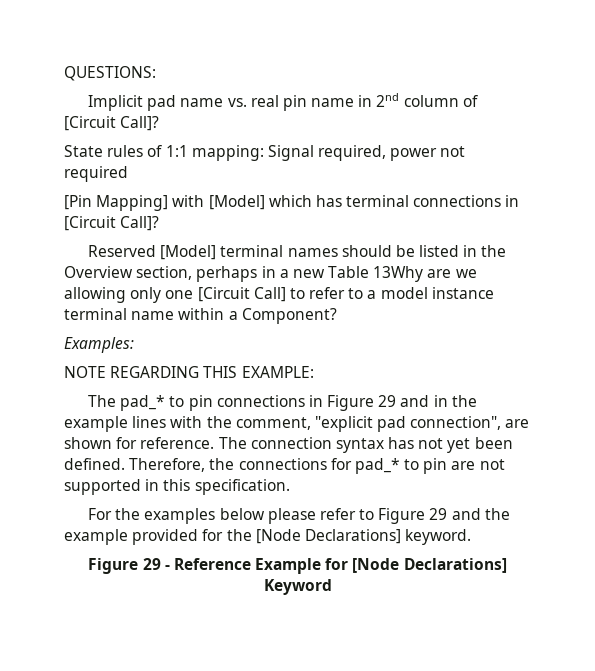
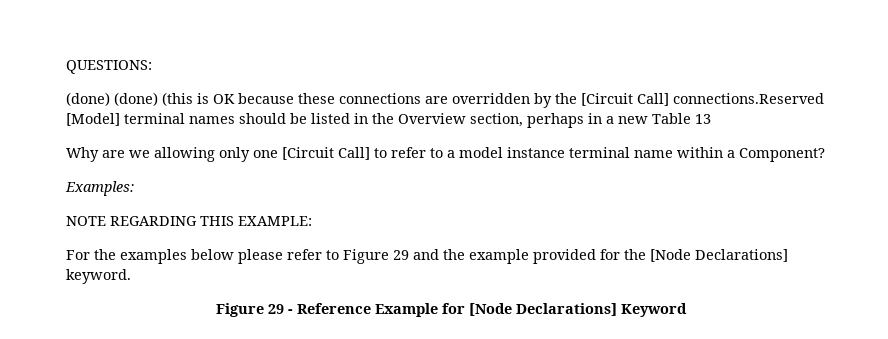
[87,93,478,111] [64,116,160,131] [64,145,466,161] [64,166,128,182] [64,195,520,211] [64,216,160,231] [87,245,156,257] Implicit pad name vs. real pin name in 2nd column of [Circuit Call]? // State rules of 1:1 mapping: Signal required, power not required // [Pin Mapping] with [Model] which has terminal connections in [Circuit Call]? // Reserved -> [66,92,824,108] (done) (done) (this is OK because these connections are overridden by the [Circuit Call] connections.Reserved
[373,266,424,282] 13Why -> [695,114,711,124] [66,147,99,162] 13 // Why
[87,395,477,411] [64,416,530,432] [64,437,513,453] [64,458,505,474] [64,479,290,495] // The pad_* to pin connections in Figure 29 and in the example lines with the comment, "explicit pad connection", are shown for reference. The connection syntax has not yet been defined. Therefore, the connections for pad_* to pin are not supported in this specification. -> (312, 221) none

